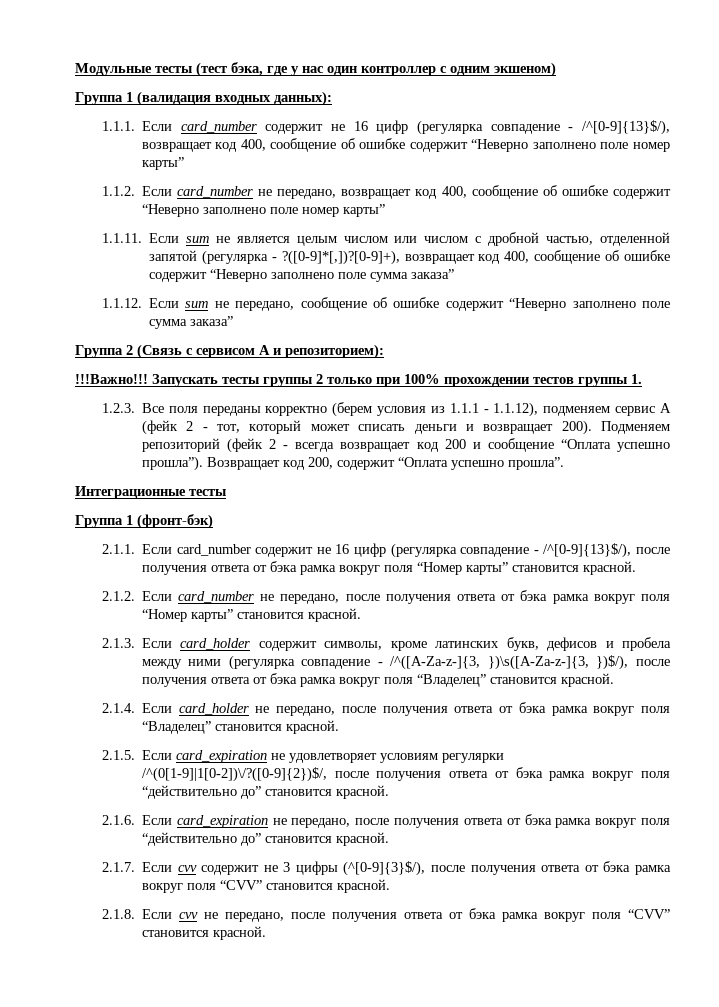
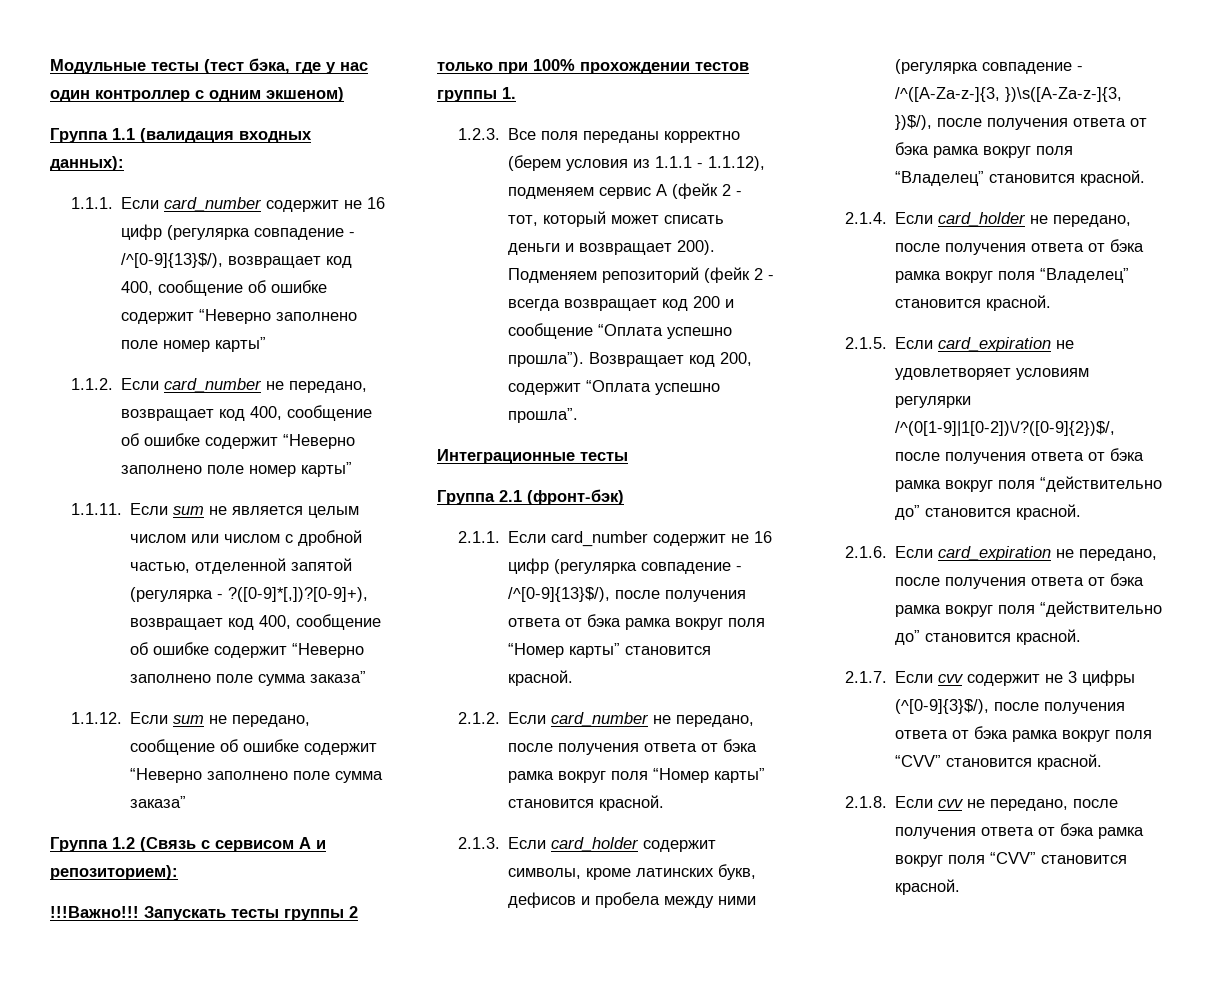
[126,92,133,102] 1 -> [112,128,135,140] 1.1
[126,345,133,355] 2 -> [112,837,135,849] 1.2
[126,515,133,525] 1 -> [499,490,522,502] 2.1

